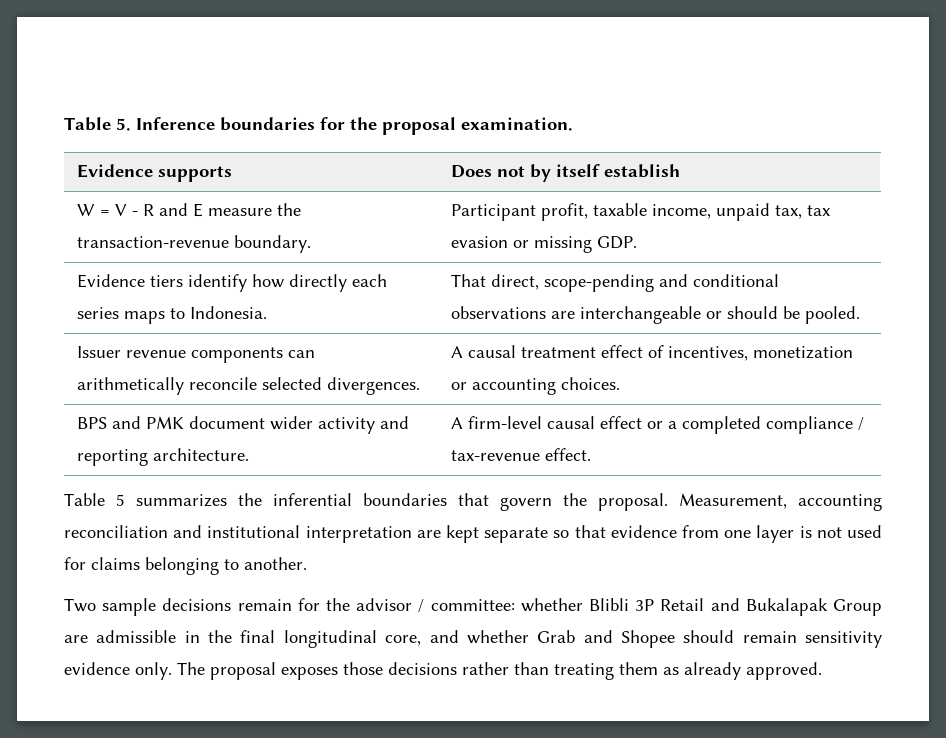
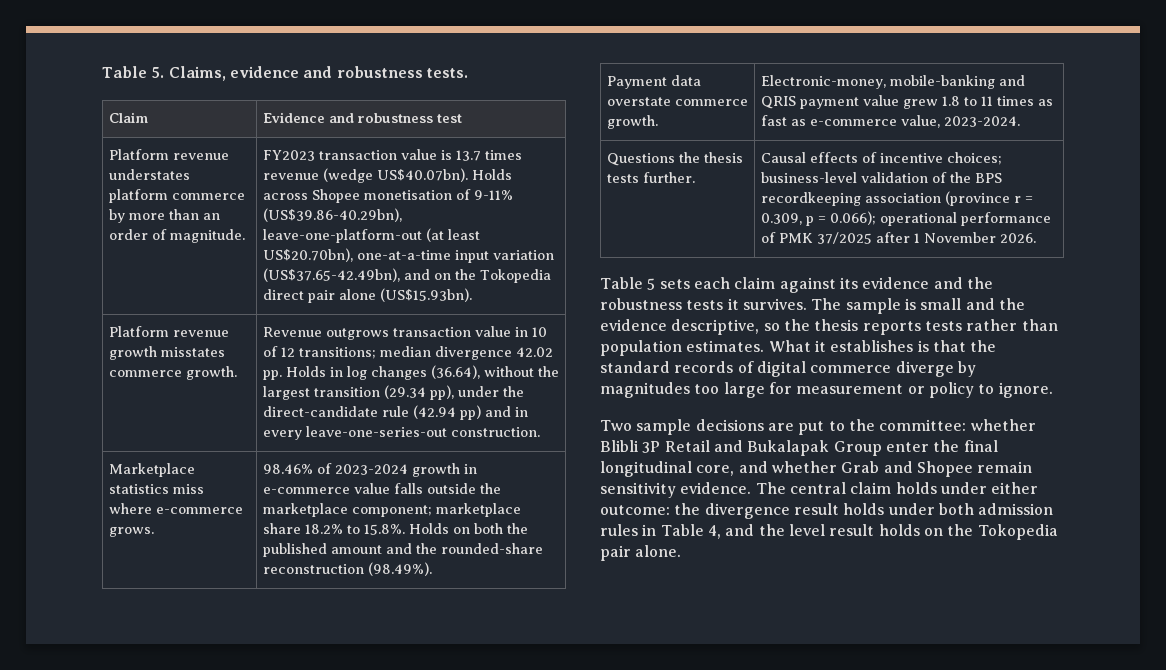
[136,117,573,135] [76,164,232,182] [450,164,680,182] [76,203,301,217] [76,235,311,253] [450,203,830,221] [450,236,637,253] [76,274,387,292] [76,306,267,324] [450,274,779,292] [450,306,860,324] [76,346,315,363] [76,377,420,395] [450,345,853,361] [450,377,620,395] [76,416,409,434] [76,448,249,466] [450,416,864,434] [450,448,591,461] [64,493,882,511] [64,525,883,543] [64,557,307,575] [64,598,425,616] Inference boundaries for the proposal examination. // Evidence supports | Does not by itself establish // W = V - R and E measure the transaction-revenue boundary. | Participant profit, taxable income, unpaid tax, tax evasion or missing GDP. // Evidence tiers identify how directly each series maps to Indonesia. | That direct, scope-pending and conditional observations are interchangeable or should be pooled. // Issuer revenue components can arithmetically reconcile selected divergences. | A causal treatment effect of incentives, monetization or accounting choices. // BPS and PMK document wider activity and reporting architecture. | A firm-level causal effect or a completed compliance / tax-revenue effect. // Table 5 summarizes the inferential boundaries that govern the proposal. Measurement, accounting reconciliation and institutional interpretation are kept separate so that evidence from one layer is not used for claims belonging to another. // Two sample decisions remain for the advisor / -> [168,66,468,81] [108,112,148,123] [262,112,462,123] [108,149,229,160] [108,169,190,180] [108,189,245,203] [108,209,220,223] [108,229,245,243] [262,149,522,161] [262,168,512,183] [262,189,513,203] [262,208,402,222] [262,228,480,243] [262,248,554,263] [262,268,551,283] [262,288,472,303] [108,326,229,337] [108,346,225,360] [108,366,237,380] [262,326,547,340] [262,346,553,360] [262,365,559,380] [262,385,524,400] [262,405,528,420] [262,426,540,440] [108,463,195,477] [108,484,204,494] [108,503,243,514] [108,527,154,537] [262,463,477,477] [262,483,501,494] [262,503,521,517] [262,523,528,535] [262,543,543,557] [262,562,432,576] [606,75,701,89] [606,97,748,106] [606,115,658,129] [760,75,1025,89] [760,95,1053,109] [760,115,1020,128] [606,152,743,166] [606,172,695,183] [760,152,1002,165] [760,172,1002,183] [760,191,1033,206] [760,211,1051,226] [760,232,1036,244] [600,277,993,293] [600,298,1025,314] [600,319,1058,335] [600,340,997,356] [600,361,976,377] [600,382,1053,398] [600,419,875,435] Claims, evidence and robustness tests. // Claim | Evidence and robustness test // Platform revenue understates platform commerce by more than an order of magnitude. | FY2023 transaction value is 13.7 times revenue (wedge US$40.07bn). Holds across Shopee monetisation of 9-11% (US$39.86-40.29bn), leave-one-platform-out (at least US$20.70bn), one-at-a-time input variation (US$37.65-42.49bn), and on the Tokopedia direct pair alone (US$15.93bn). // Platform revenue growth misstates commerce growth. | Revenue outgrows transaction value in 10 of 12 transitions; median divergence 42.02 pp. Holds in log changes (36.64), without the largest transition (29.34 pp), under the direct-candidate rule (42.94 pp) and in every leave-one-series-out construction. // Marketplace statistics miss where e-commerce grows. | 98.46% of 2023-2024 growth in e-commerce value falls outside the marketplace component; marketplace share 18.2% to 15.8%. Holds on both the published amount and the rounded-share reconstruction (98.49%). // Payment data overstate commerce growth. | Electronic-money, mobile-banking and QRIS payment value grew 1.8 to 11 times as fast as e-commerce value, 2023-2024. // Questions the thesis tests further. | Causal effects of incentive choices; business-level validation of the BPS recordkeeping association (province r = 0.309, p = 0.066); operational performance of PMK 37/2025 after 1 November 2026. // Table 5 sets each claim against its evidence and the robustness tests it survives. The sample is small and the evidence descriptive, so the thesis reports tests rather than population estimates. What it establishes is that the standard records of digital commerce diverge by magnitudes too large for measurement or policy to ignore. // Two sample decisions are put to the
[64,630,200,643] are admissible in -> [885,442,929,452] enter
[683,630,735,643] should -> (973, 469) none
[64,662,822,680] evidence only. The proposal exposes those decisions rather than treating them as already approved. -> [680,482,1039,494] [600,503,1054,519] [600,524,1059,540] [600,545,682,561] evidence. The central claim holds under either outcome: the divergence result holds under both admission rules in Table 4, and the level result holds on the Tokopedia pair alone.

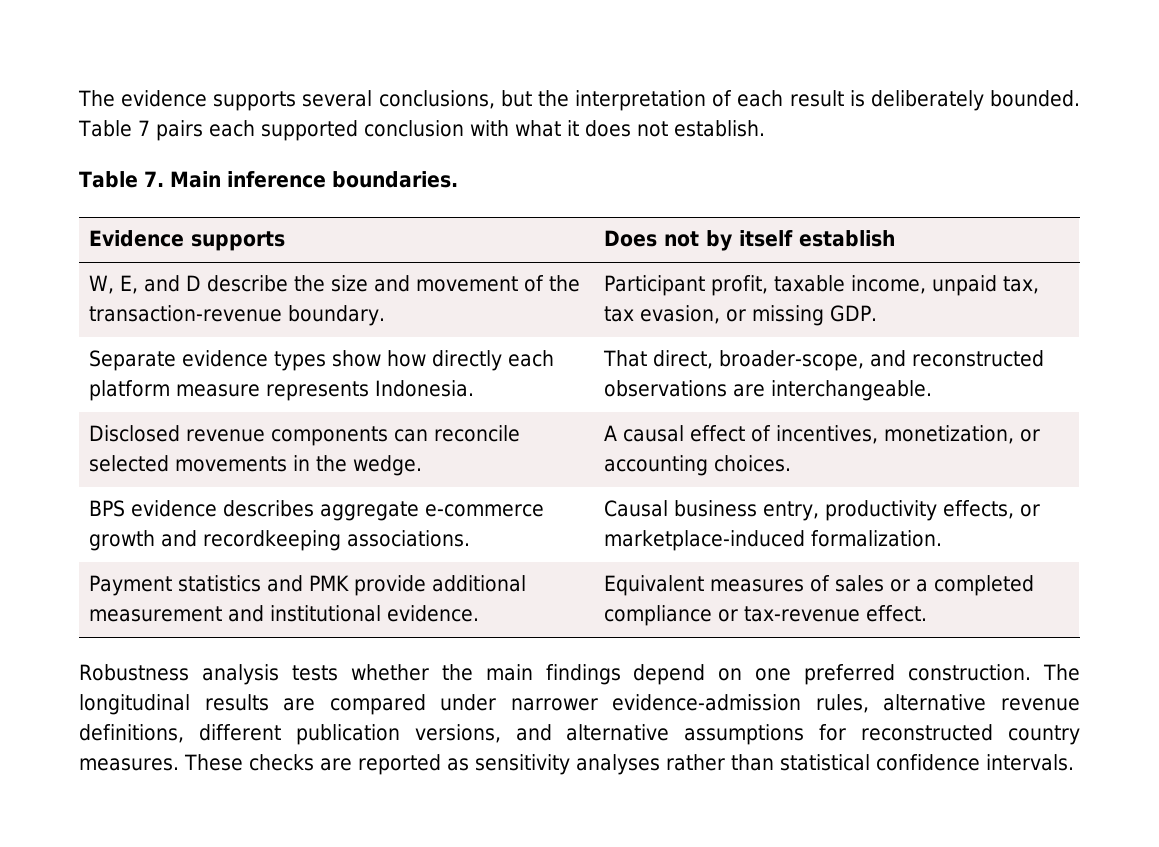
[102,66,468,81] [108,112,148,123] [262,112,462,123] [108,149,229,160] [108,169,190,180] [108,189,245,203] [108,209,220,223] [108,229,245,243] [262,149,522,161] [262,168,512,183] [262,189,513,203] [262,208,402,222] [262,228,480,243] [262,248,554,263] [262,268,551,283] [262,288,472,303] [108,326,229,337] [108,346,225,360] [108,366,237,380] [262,326,547,340] [262,346,553,360] [262,365,559,380] [262,385,524,400] [262,405,528,420] [262,426,540,440] [108,463,195,477] [108,484,204,494] [108,503,243,514] [108,527,154,537] [262,463,477,477] [262,483,501,494] [262,503,521,517] [262,523,528,535] [262,543,543,557] [262,562,432,576] [606,75,701,89] [606,97,748,106] [606,115,658,129] [760,75,1025,89] [760,95,1053,109] [760,115,1020,128] [606,152,743,166] [606,172,695,183] [760,152,1002,165] [760,172,1002,183] [760,191,1033,206] [760,211,1051,226] [760,232,1036,244] [600,277,993,293] [600,298,1025,314] [600,319,1058,335] [600,340,997,356] [600,361,976,377] [600,382,1053,398] [600,419,1036,435] [600,440,998,456] [600,461,1033,477] [600,482,1039,498] [600,503,1054,519] [600,524,1059,540] [600,545,682,561] Table 5. Claims, evidence and robustness tests. // Claim | Evidence and robustness test // Platform revenue understates platform commerce by more than an order of magnitude. | FY2023 transaction value is 13.7 times revenue (wedge US$40.07bn). Holds across Shopee monetisation of 9-11% (US$39.86-40.29bn), leave-one-platform-out (at least US$20.70bn), one-at-a-time input variation (US$37.65-42.49bn), and on the Tokopedia direct pair alone (US$15.93bn). // Platform revenue growth misstates commerce growth. | Revenue outgrows transaction value in 10 of 12 transitions; median divergence 42.02 pp. Holds in log changes (36.64), without the largest transition (29.34 pp), under the direct-candidate rule (42.94 pp) and in every leave-one-series-out construction. // Marketplace statistics miss where e-commerce grows. | 98.46% of 2023-2024 growth in e-commerce value falls outside the marketplace component; marketplace share 18.2% to 15.8%. Holds on both the published amount and the rounded-share reconstruction (98.49%). // Payment data overstate commerce growth. | Electronic-money, mobile-banking and QRIS payment value grew 1.8 to 11 times as fast as e-commerce value, 2023-2024. // Questions the thesis tests further. | Causal effects of incentive choices; business-level validation of the BPS recordkeeping association (province r = 0.309, p = 0.066); operational performance of PMK 37/2025 after 1 November 2026. // Table 5 sets each claim against its evidence and the robustness tests it survives. The sample is small and the evidence descriptive, so the thesis reports tests rather than population estimates. What it establishes is that the standard records of digital commerce diverge by magnitudes too large for measurement or policy to ignore. // Two sample decisions are put to the committee: whether Blibli 3P Retail and Bukalapak Group enter the final longitudinal core, and whether Grab and Shopee remain sensitivity evidence. The central claim holds under either outcome: the divergence result holds under both admission rules in Table 4, and the level result holds on the Tokopedia pair alone. -> [78,90,1080,111] [78,120,765,141] [79,171,458,188] [89,230,286,251] [604,230,896,251] [89,275,581,294] [89,305,386,326] [604,275,1040,296] [604,305,878,326] [89,350,555,371] [89,380,475,401] [603,350,1045,371] [604,380,933,401] [89,425,521,446] [89,455,423,476] [604,425,1041,444] [604,455,792,476] [89,500,545,521] [89,530,471,551] [604,500,1041,521] [604,530,943,551] [89,575,527,596] [89,605,480,622] [604,575,1035,596] [604,605,928,626] [79,664,1080,685] [79,694,1080,715] [79,724,1081,745] [79,754,1074,775] The evidence supports several conclusions, but the interpretation of each result is deliberately bounded. Table 7 pairs each supported conclusion with what it does not establish. // Table 7. Main inference boundaries. // Evidence supports | Does not by itself establish // W, E, and D describe the size and movement of the transaction-revenue boundary. | Participant profit, taxable income, unpaid tax, tax evasion, or missing GDP. // Separate evidence types show how directly each platform measure represents Indonesia. | That direct, broader-scope, and reconstructed observations are interchangeable. // Disclosed revenue components can reconcile selected movements in the wedge. | A causal effect of incentives, monetization, or accounting choices. // BPS evidence describes aggregate e-commerce growth and recordkeeping associations. | Causal business entry, productivity effects, or marketplace-induced formalization. // Payment statistics and PMK provide additional measurement and institutional evidence. | Equivalent measures of sales or a completed compliance or tax-revenue effect. // Robustness analysis tests whether the main findings depend on one preferred construction. The longitudinal results are compared under narrower evidence-admission rules, alternative revenue definitions, different publication versions, and alternative assumptions for reconstructed country measures. These checks are reported as sensitivity analyses rather than statistical confidence intervals.

